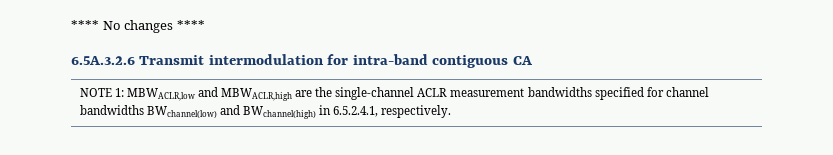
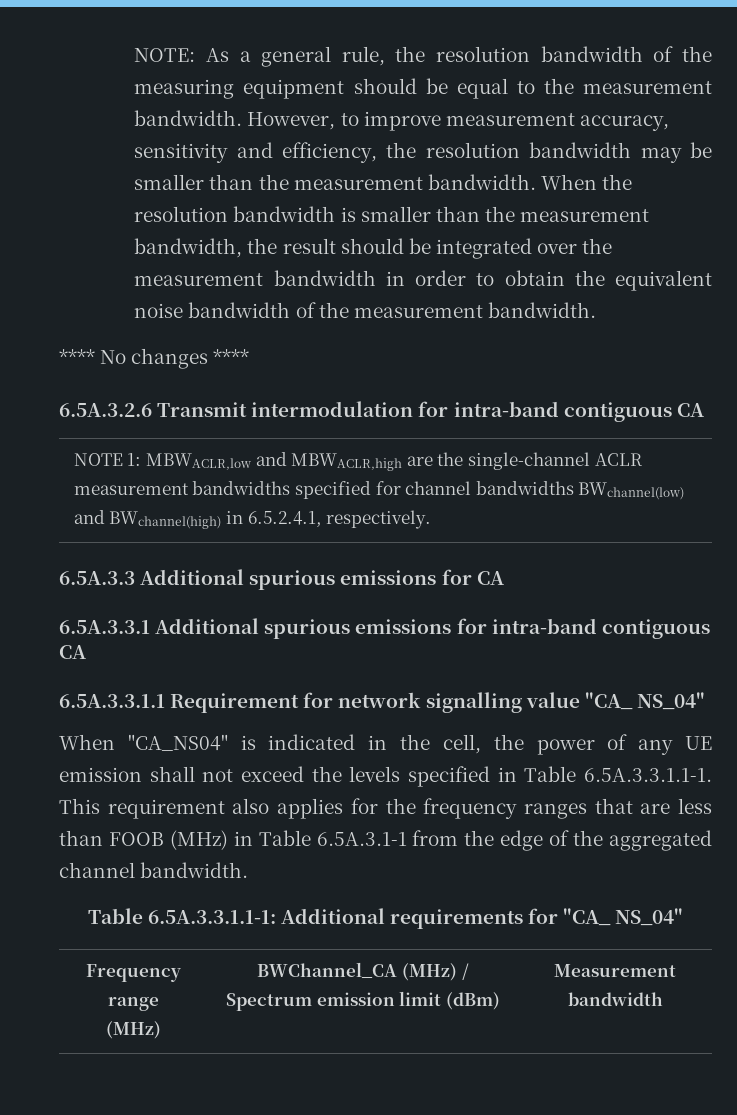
(71, 25) none -> [134,46,712,67] [134,78,713,99] [134,110,670,131] [134,142,712,163] [134,174,633,190] [134,206,650,222] [134,238,613,259] [134,270,713,291] [134,302,597,318] NOTE: As a general rule, the resolution bandwidth of the measuring equipment should be equal to the measurement bandwidth. However, to improve measurement accuracy, sensitivity and efficiency, the resolution bandwidth may be smaller than the measurement bandwidth. When the resolution bandwidth is smaller than the measurement bandwidth, the result should be integrated over the measurement bandwidth in order to obtain the equivalent noise bandwidth of the measurement bandwidth. //
(452, 111) none -> [59,569,504,590] [59,618,710,639] [59,645,86,659] [59,692,705,713] [59,734,712,755] [59,766,713,787] [59,798,713,819] [59,830,712,851] [59,862,249,878] [87,908,684,929] [86,964,181,982] [108,997,159,1011] [106,1021,161,1039] [257,962,469,981] [226,991,500,1011] [554,964,676,977] [567,992,663,1006] // 6.5A.3.3 Additional spurious emissions for CA // 6.5A.3.3.1 Additional spurious emissions for intra-band contiguous CA // 6.5A.3.3.1.1 Requirement for network signalling value "CA_ NS_04" // When "CA_NS04" is indicated in the cell, the power of any UE emission shall not exceed the levels specified in Table 6.5A.3.3.1.1-1. This requirement also applies for the frequency ranges that are less than FOOB (MHz) in Table 6.5A.3.1-1 from the edge of the aggregated channel bandwidth. // Table 6.5A.3.3.1.1-1: Additional requirements for "CA_ NS_04" // Frequency range // (MHz) | BWChannel_CA (MHz) / Spectrum emission limit (dBm) | Measurement bandwidth

